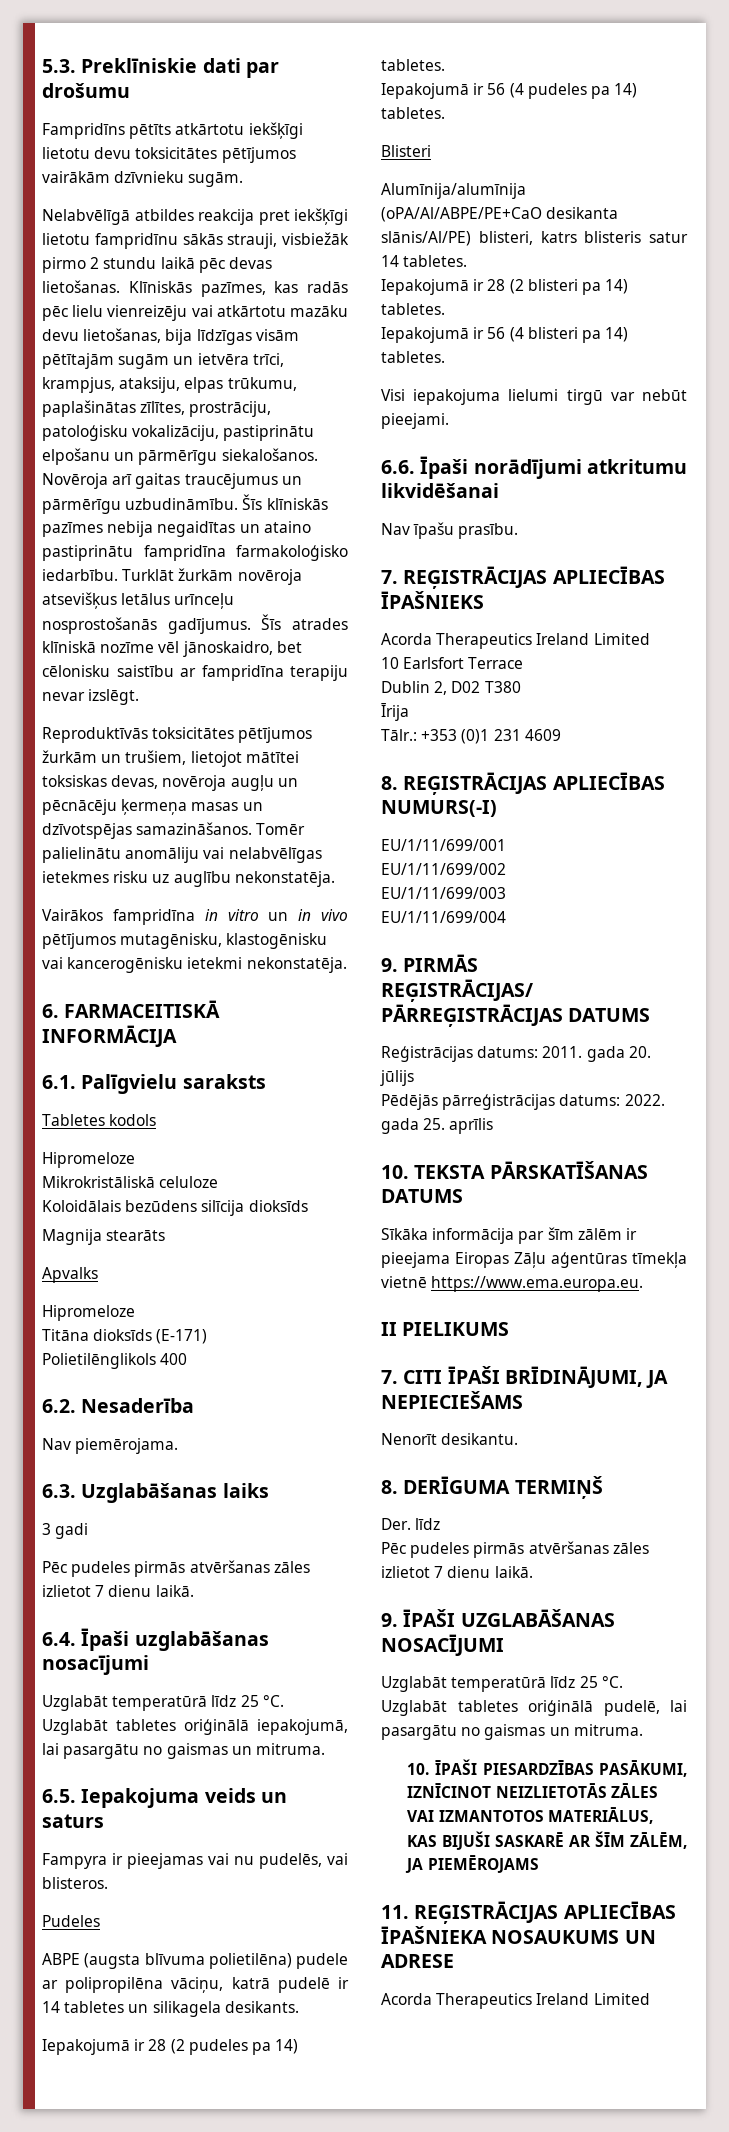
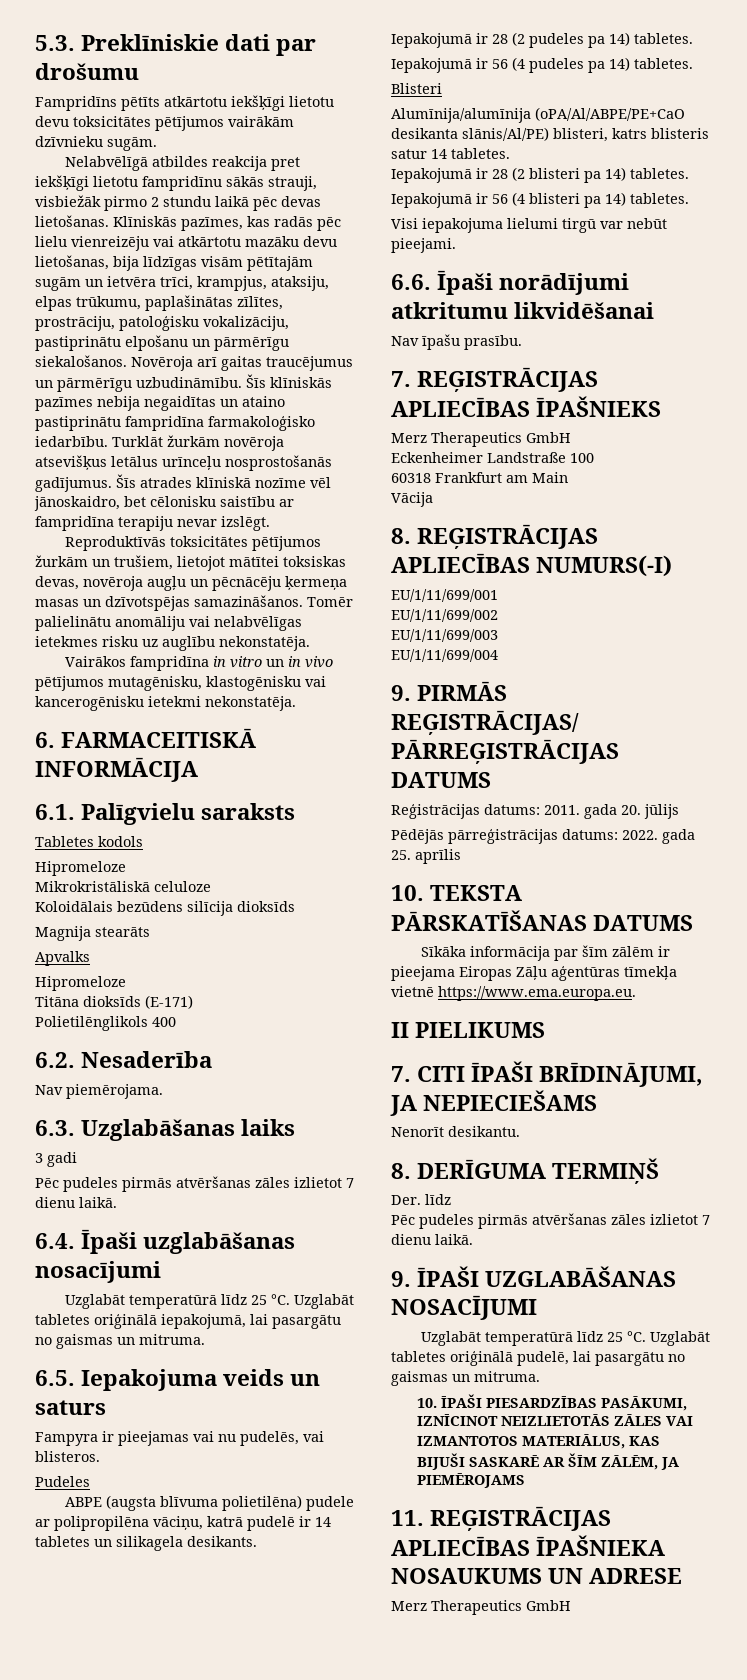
[381,633,650,649] [381,657,524,669] [381,681,521,695] [381,703,409,721] [381,729,561,744] Acorda Therapeutics Ireland Limited // 10 Earlsfort Terrace // Dublin 2, D02 T380 // Īrija // Tālr.: +353 (0)1 231 4609 -> [391,432,571,447] [391,452,594,463] [391,472,568,483] [391,492,433,507] Merz Therapeutics GmbH // Eckenheimer Landstraße 100 // 60318 Frankfurt am Main // Vācija
[381,1993,650,2009] Acorda Therapeutics Ireland Limited -> [391,1600,571,1615] Merz Therapeutics GmbH

